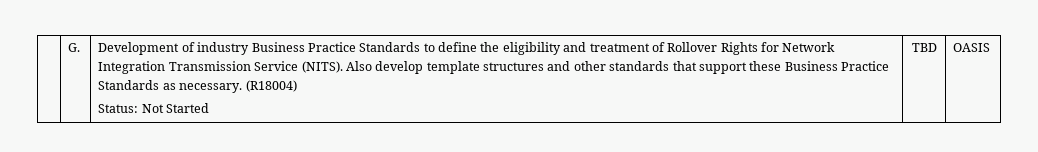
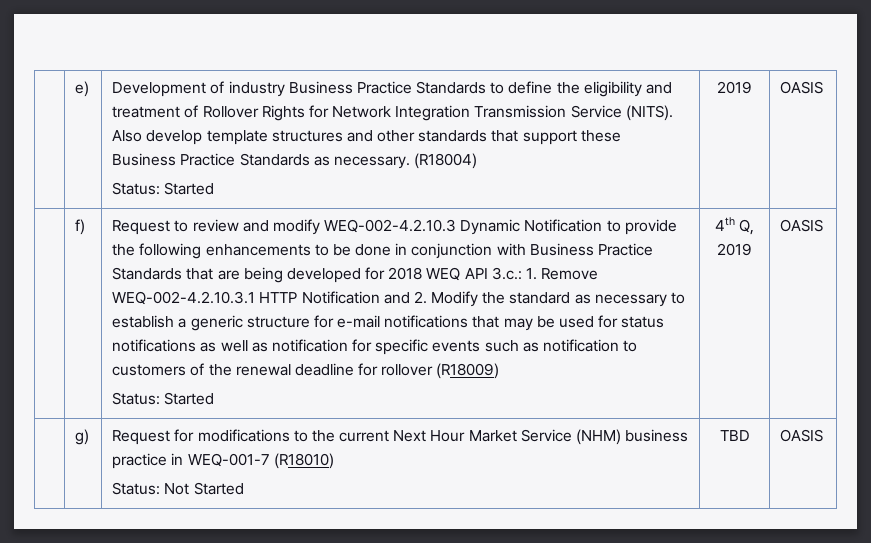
[68,43,81,52] | G. -> [75,81,90,97] | e)
(297, 86) none -> [112,182,215,195] [717,81,752,94] [780,81,824,94] [75,219,86,235] [112,219,677,235] [112,243,654,259] [112,267,599,283] [112,291,686,307] [112,315,665,331] [112,339,638,355] [112,363,500,379] [112,392,215,405] [714,217,755,235] [717,243,752,256] [780,219,824,232] [75,429,90,445] [112,429,689,445] [112,453,334,469] // Status: Started | 2019 | OASIS // | f) | Request to review and modify WEQ-002-4.2.10.3 Dynamic Notification to provide the following enhancements to be done in conjunction with Business Practice Standards that are being developed for 2018 WEQ API 3.c.: 1. Remove WEQ-002-4.2.10.3.1 HTTP Notification and 2. Modify the standard as necessary to establish a generic structure for e-mail notifications that may be used for status notifications as well as notification for specific events such as notification to customers of the renewal deadline for rollover (R18009) // Status: Started | 4th Q, 2019 | OASIS // | g) | Request for modifications to the current Next Hour Market Service (NHM) business practice in WEQ-001-7 (R18010)

